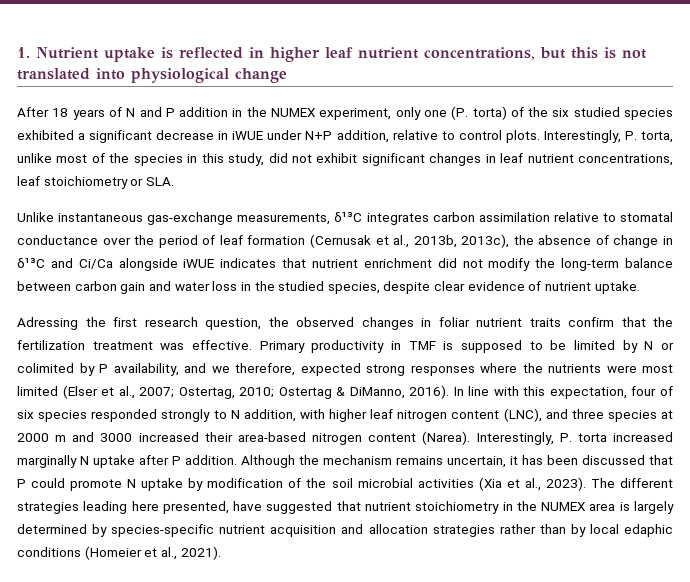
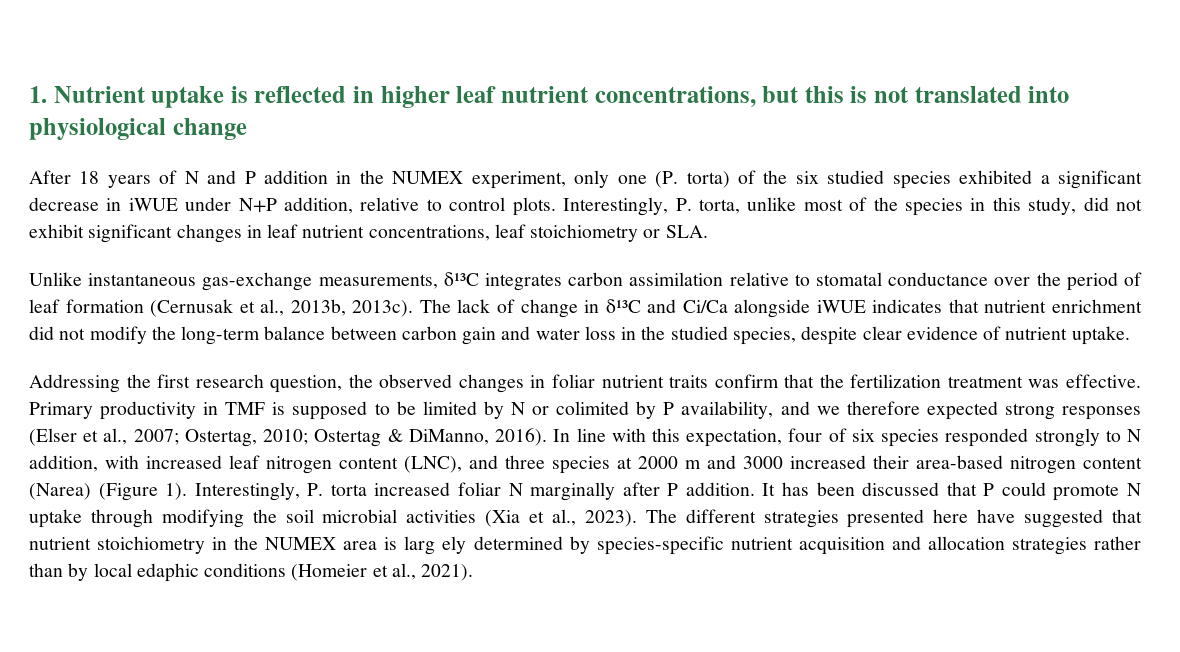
[461,234,592,248] 2013c), the absence -> [352,299,491,317] 2013c). The lack
[17,317,78,330] Adressing -> [29,374,120,393] Addressing
[235,363,295,376] therefore, -> [846,401,920,415] therefore
[480,363,673,373] [17,386,58,396] where the nutrients were most limited -> (1141, 413) none
[329,409,367,422] higher -> [146,455,222,469] increased
[422,431,471,445] (Narea). -> [29,483,188,501] (Narea) (Figure 1).
[17,455,518,468] marginally N uptake after P addition. Although the mechanism remains uncertain, it -> [457,482,776,501] foliar N marginally after P addition. It
[188,478,302,491] by modification of -> [90,509,244,528] through modifying
[83,501,229,514] leading here presented, -> [847,509,969,528] presented here
[634,501,675,514] largely -> [404,536,467,555] larg ely

